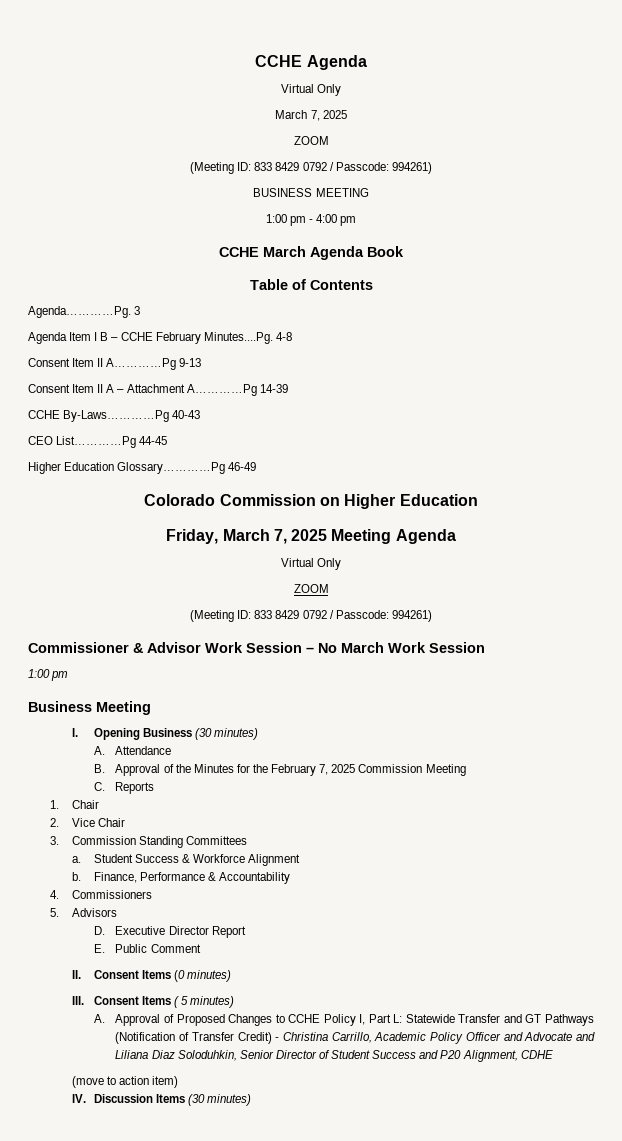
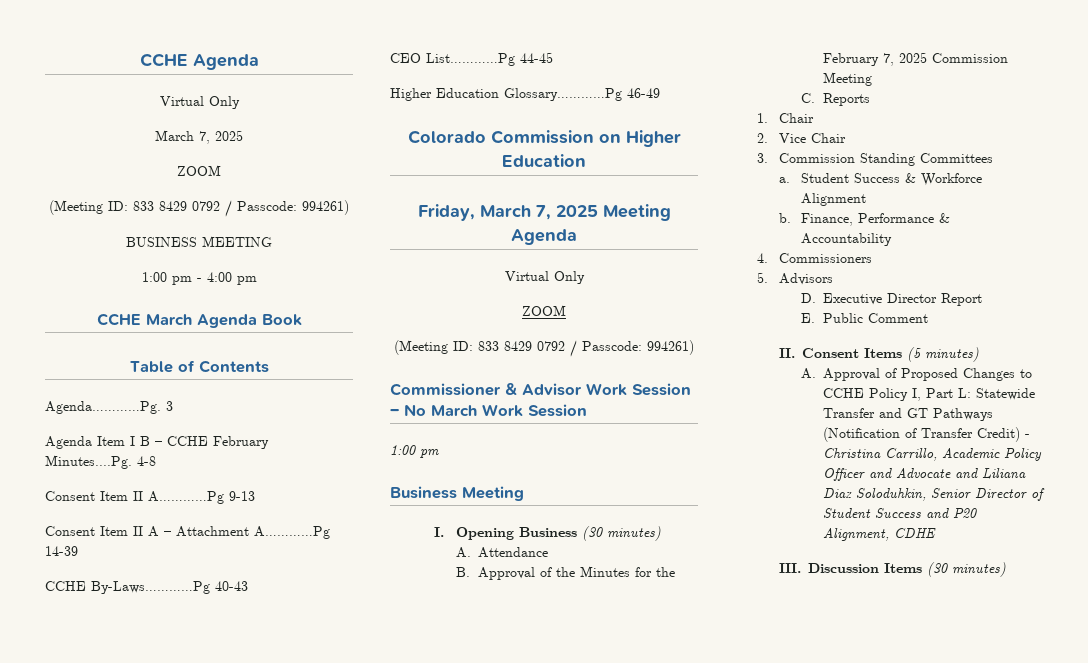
[173,970,231,982] [71,996,188,1008] (0 minutes) // III. Consent Items ( 5 -> [906,347,921,362] (5
[71,1076,179,1088] [71,1094,86,1103] (move to action item) // IV. -> [778,563,801,573] III.

